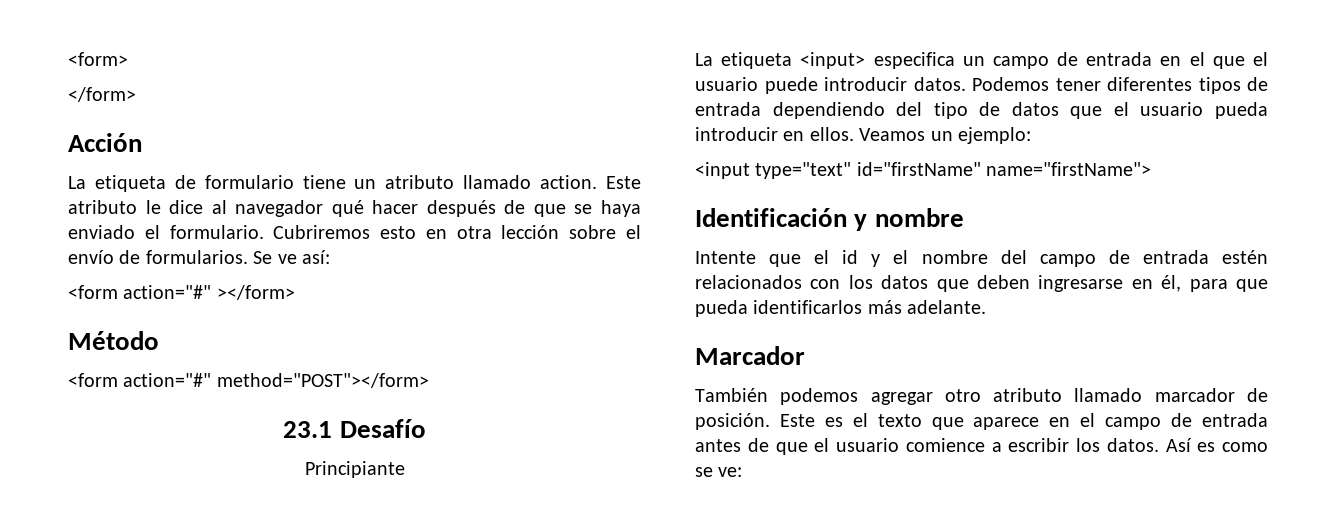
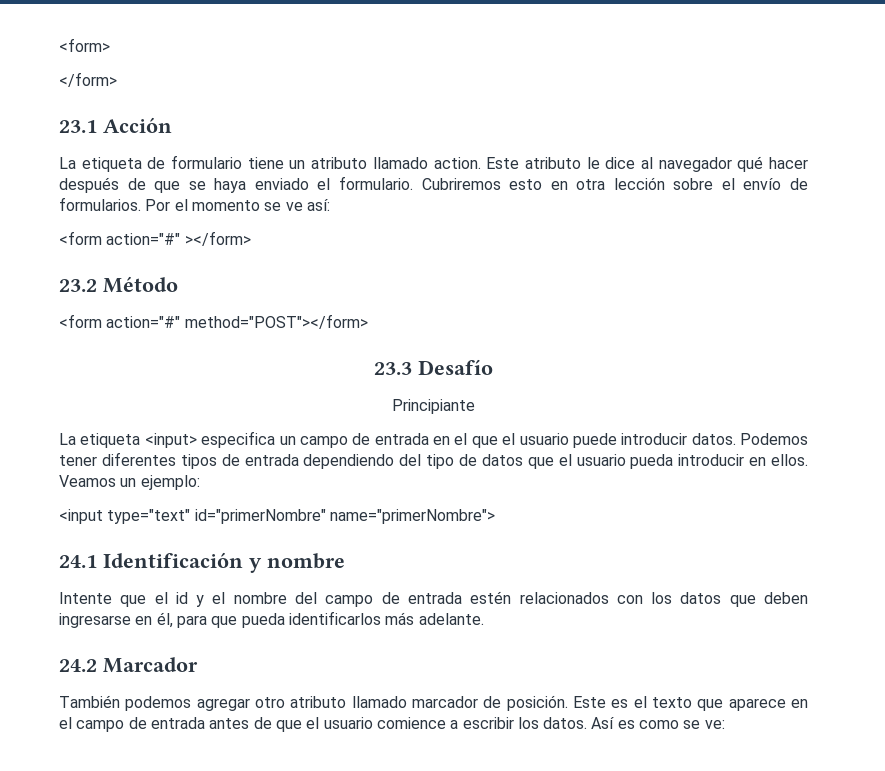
(136, 94) none -> [59,120,97,133] 23.1
[253,251,273,264] Se -> [145,199,282,211] Por el momento se
(295, 292) none -> [59,279,97,292] 23.2
[283,421,333,438] 23.1 -> [374,362,412,375] 23.3
[856,162,1152,176] id="firstName" name="firstName"> // -> [194,509,495,524] [59,555,97,568] id="primerNombre" name="primerNombre"> // 24.1
(987, 307) none -> [59,659,97,672] 24.2

